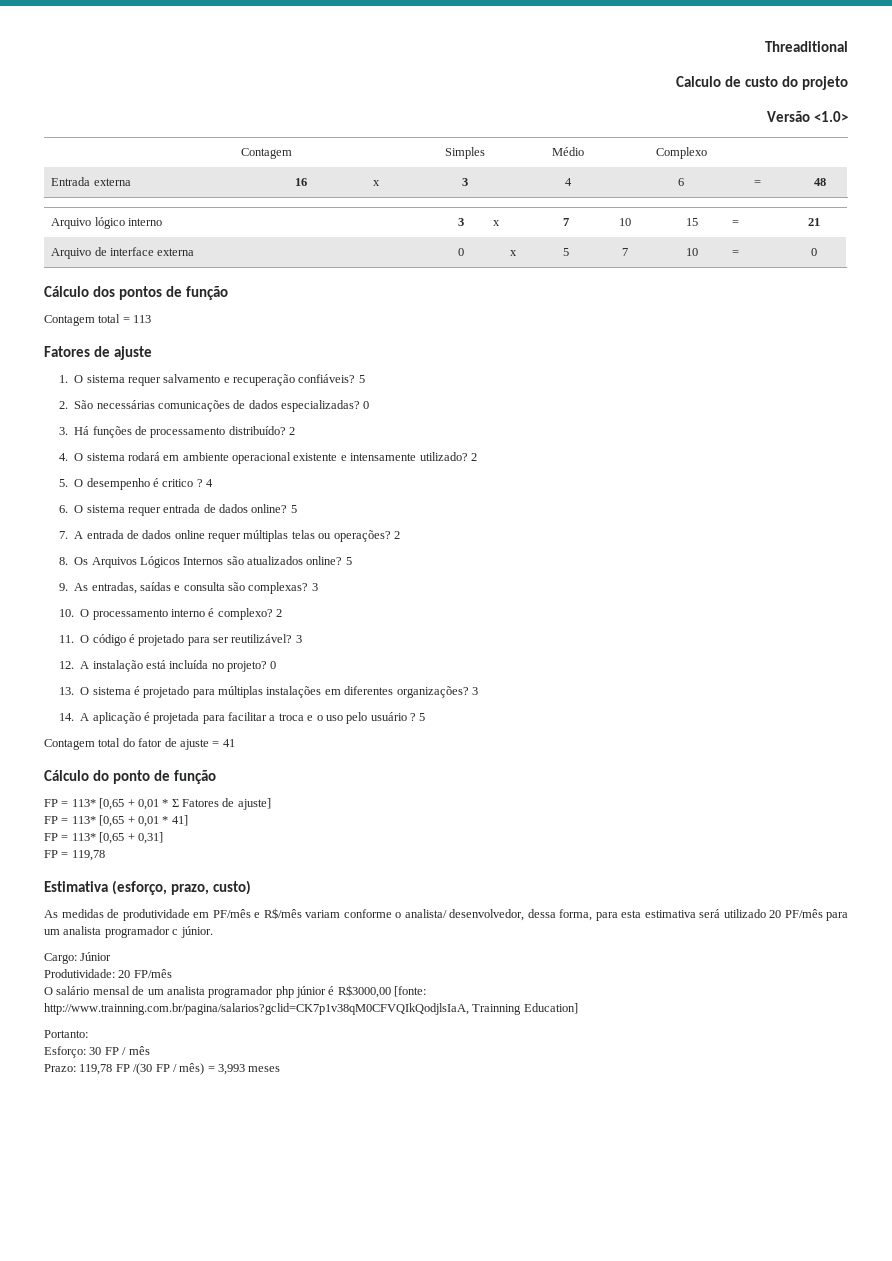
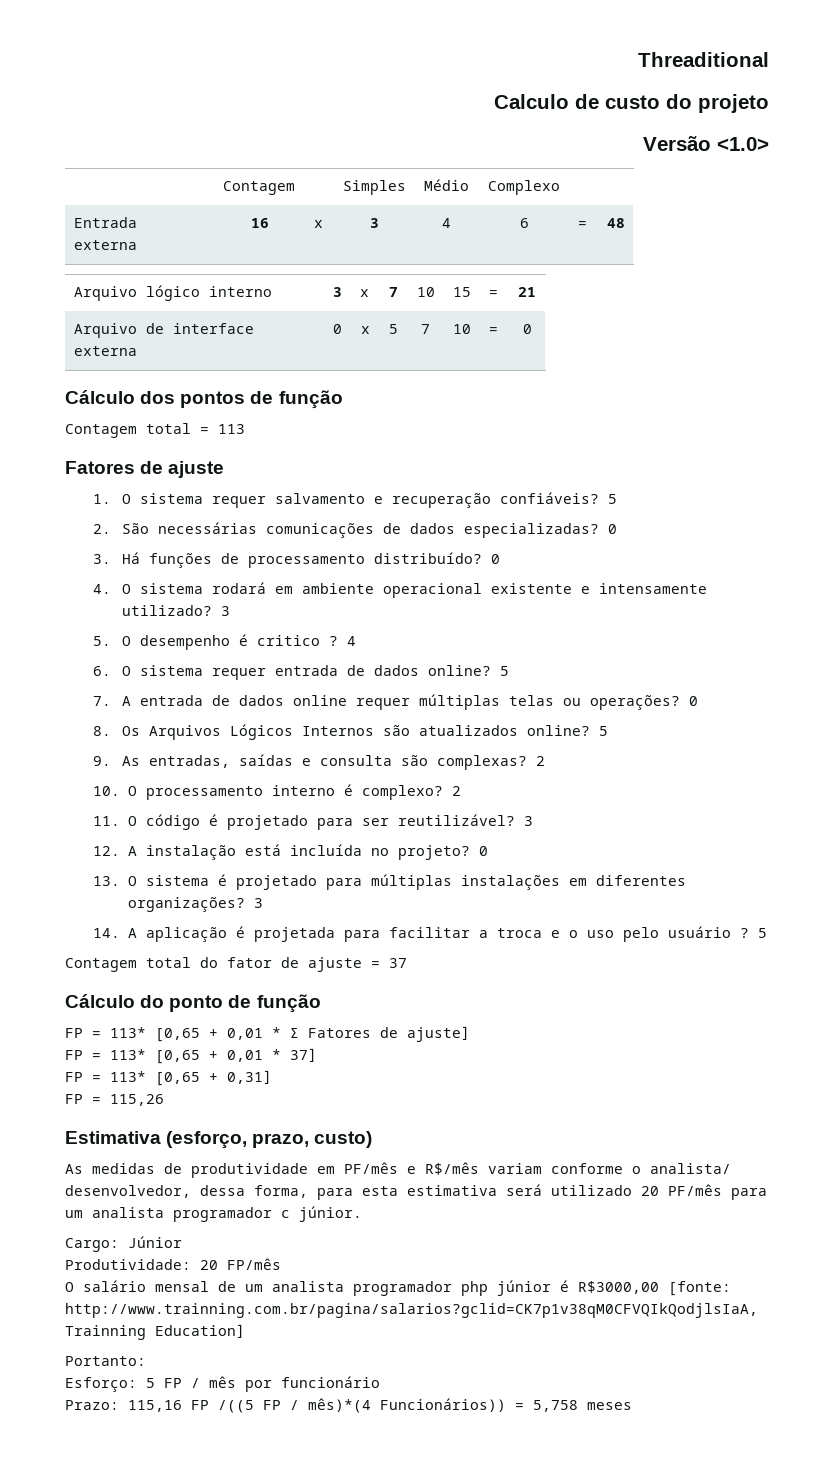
[289,427,296,435] 2 -> [490,554,500,564] 0
[470,453,477,461] 2 -> [220,606,230,616] 3
[393,531,400,539] 2 -> [688,696,698,706] 0
[311,583,318,591] 3 -> [535,756,545,766] 2
[222,739,235,747] 41 -> [389,958,407,968] 37
[171,815,188,826] 41] -> [290,1048,317,1062] 37]
[71,850,105,861] 119,78 -> [110,1094,164,1106] 115,26
[89,1047,102,1055] 30 -> [146,1378,155,1388] 5
(150, 1050) none -> [245,1376,380,1392] por funcionário
[79,1063,245,1075] 119,78 FP /(30 FP / mês) = 3,993 -> [128,1398,578,1413] 115,16 FP /((5 FP / mês)*(4 Funcionários)) = 5,758

